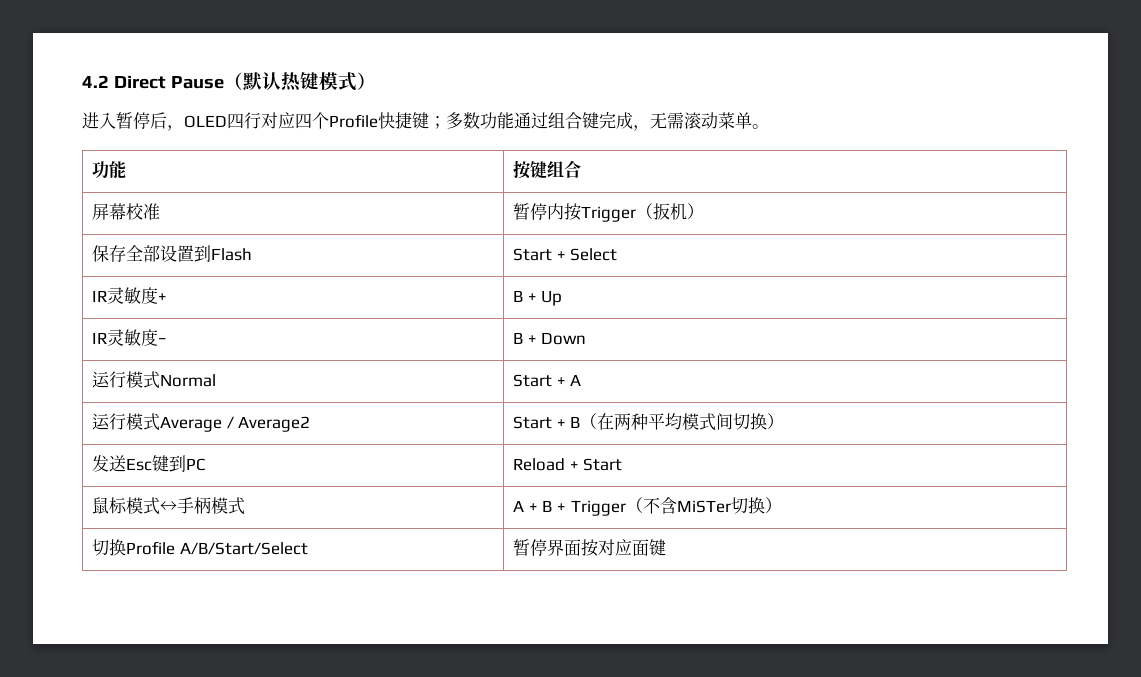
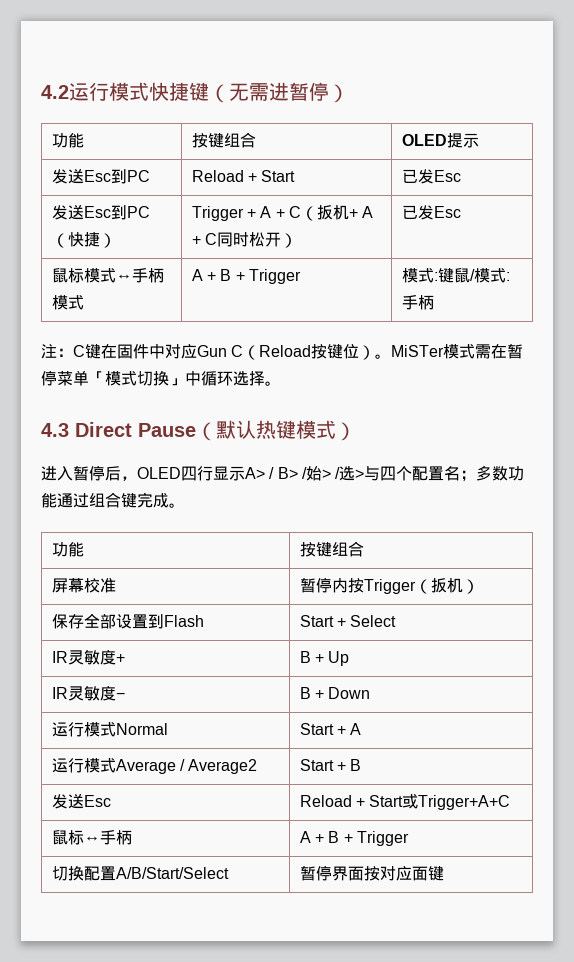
(109, 81) none -> [69,82,349,103] [51,133,84,148] [191,132,256,148] [401,133,479,148] [51,168,150,184] [191,170,296,182] [401,169,461,184] [51,204,150,220] [51,232,116,248] [191,205,374,221] [191,232,298,248] [401,205,461,220] [51,268,164,283] [51,295,84,310] [191,269,302,284] [401,268,510,283] [401,295,434,310] [41,344,524,360] [41,370,281,386] [41,423,69,437] 运行模式快捷键（无需进暂停） // 功能 | 按键组合 | OLED提示 // 发送Esc到PC | Reload + Start | 已发Esc // 发送Esc到PC（快捷） | Trigger + A + C（扳机+ A + C同时松开） | 已发Esc // 鼠标模式↔手柄模式 | A + B + Trigger | 模式:键鼠/模式:手柄 // 注：C键在固件中对应Gun C（Reload按键位）。MiSTer模式需在暂停菜单「模式切换」中循环选择。 // 4.3
[261,112,429,129] 对应四个Profile快捷键 -> [213,466,461,481] 显示A> / B> /始> /选>与四个配置名
[633,112,752,131] ，无需滚动菜单 -> (169, 500) none
[580,413,785,431] [92,455,207,472] [513,458,623,471] [92,497,246,515] [513,497,782,516] [92,539,176,556] （在两种平均模式间切换） // 发送Esc键到PC | Reload + Start // 鼠标模式↔手柄模式 | A + B + Trigger（不含MiSTer切换） // 切换Profile -> [51,793,111,809] [299,794,511,810] [51,830,132,845] [299,831,410,846] [51,866,116,881] // 发送Esc | Reload + Start或Trigger+A+C // 鼠标↔手柄 | A + B + Trigger // 切换配置

